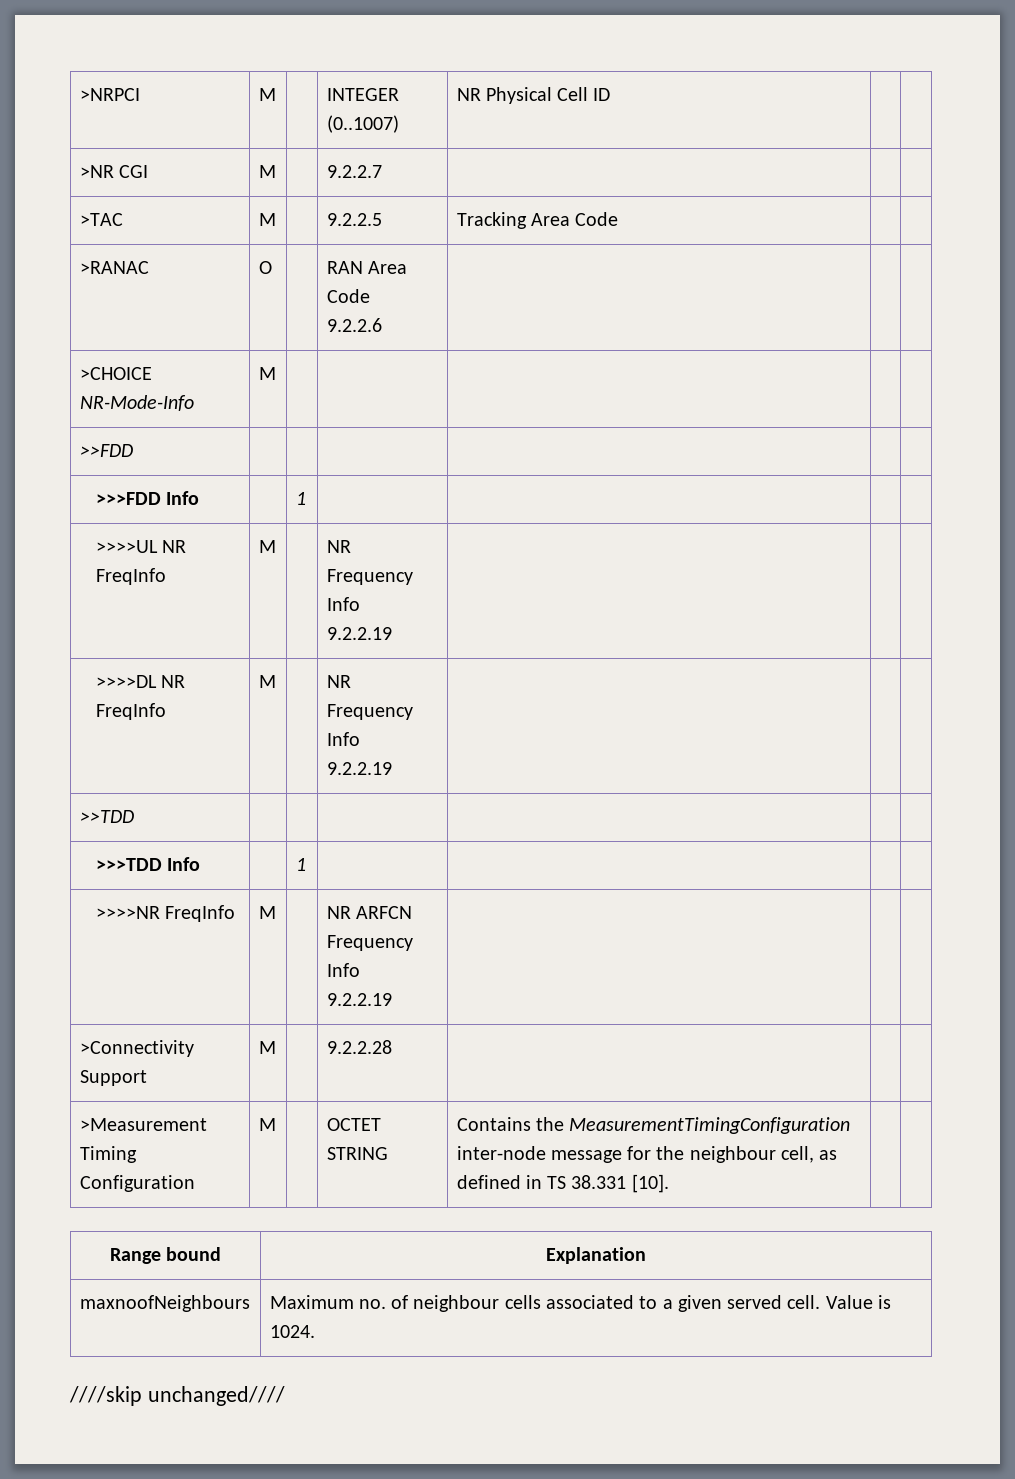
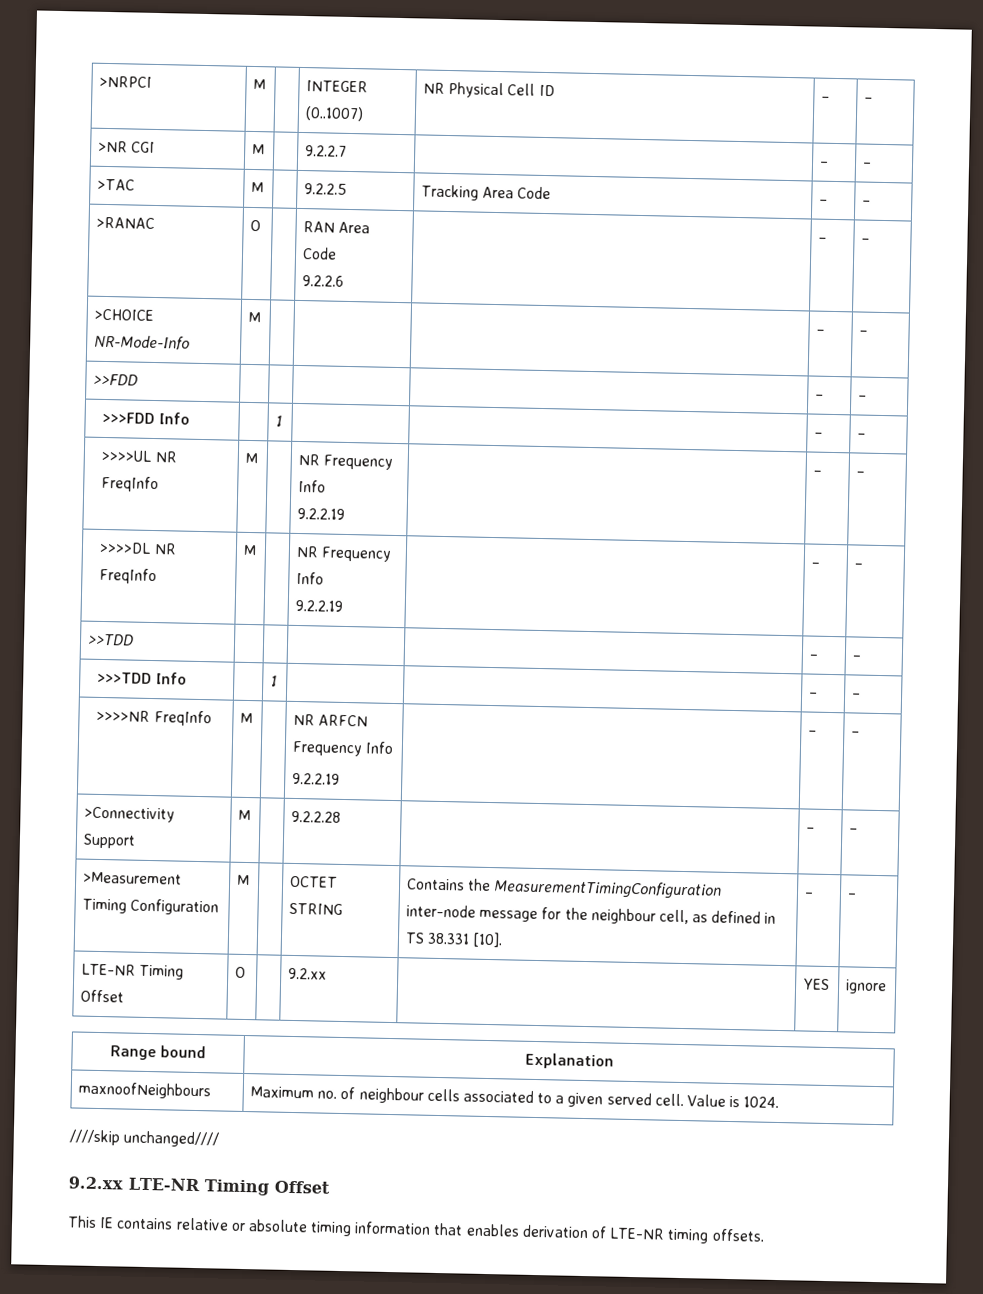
(611, 94) | -> [820,96,830,102] [863,97,873,103] – | –
(382, 171) | -> [818,161,829,167] [861,162,872,168] – | –
(619, 219) | -> [818,199,828,205] [861,200,871,206] – | –
(382, 325) | -> [817,237,827,243] [860,238,870,244] – | –
(276, 373) | -> [815,329,825,335] [858,330,868,336] – | –
(133, 450) | -> [814,394,824,400] [857,395,867,401] – | –
(306, 498) | -> [813,432,823,438] [856,433,866,439] – | –
(392, 633) | -> [812,470,822,476] [855,471,865,477] – | –
(392, 768) | -> [810,562,820,568] [853,563,863,569] – | –
(134, 816) | -> [808,654,818,660] [851,655,861,661] – | –
(306, 864) | -> [808,692,818,698] [851,693,861,699] – | –
(392, 999) | -> [807,730,817,736] [850,731,860,737] – | –
(392, 1047) | -> [805,827,815,833] [848,828,858,834] – | –
(669, 1183) | -> [803,892,814,898] [846,893,856,899] [80,963,185,980] [79,989,124,1003] [234,966,246,978] [287,967,327,980] [802,978,830,991] [844,979,887,995] – | – // LTE-NR Timing Offset | O | | 9.2.xx | | YES | ignore
(285, 1396) none -> [68,1176,330,1196] [67,1215,765,1244] // 9.2.xx LTE-NR Timing Offset // This IE contains relative or absolute timing information that enables derivation of LTE-NR timing offsets.

